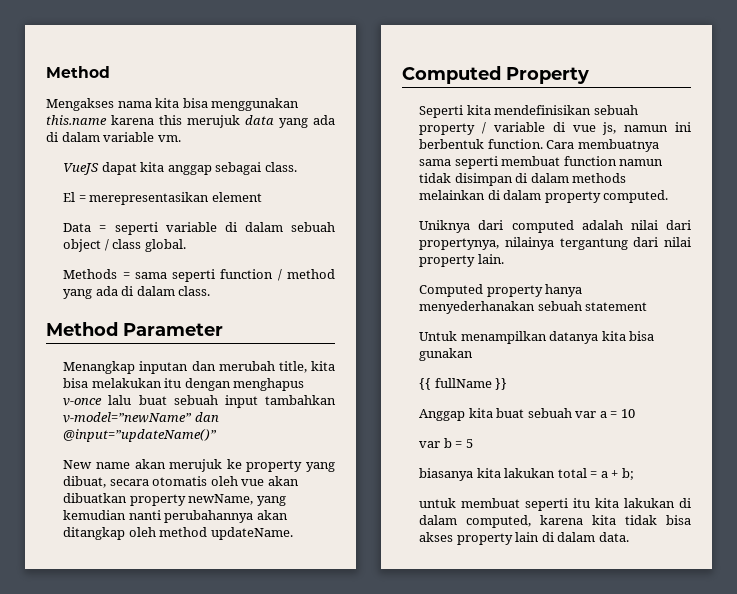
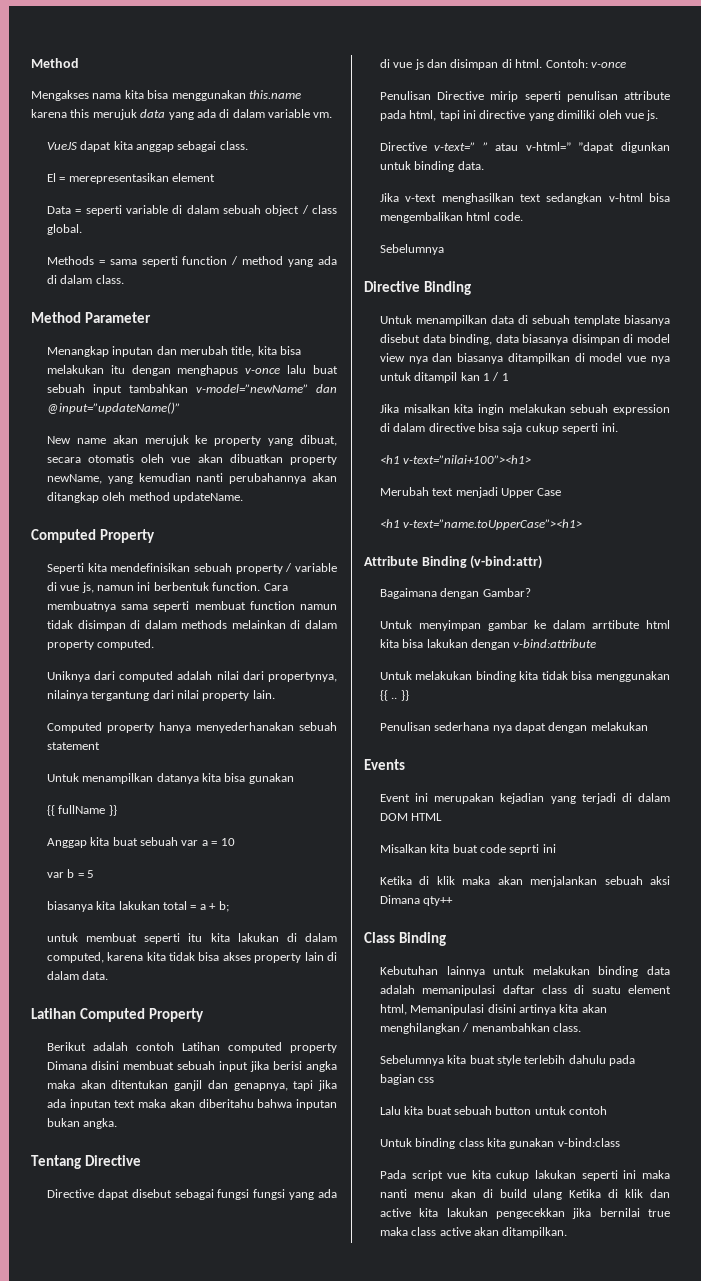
(629, 537) none -> [31,1008,204,1022] [46,1042,337,1053] [46,1061,337,1072] [46,1080,337,1091] [46,1099,337,1110] [46,1118,118,1129] [31,1155,141,1169] [46,1189,337,1200] [379,59,626,70] [379,91,670,102] [379,110,659,121] [379,142,670,153] [379,161,484,172] [379,193,670,204] [379,212,523,223] [379,244,444,255] [364,281,471,295] [379,315,670,326] [379,334,670,345] [379,353,670,364] [379,372,509,383] [379,404,670,415] [379,423,618,434] [379,455,532,464] [379,487,562,498] [379,519,583,530] [364,555,543,569] [379,588,531,599] [379,620,670,631] [379,639,597,650] [379,671,670,682] [379,690,409,701] [379,722,648,733] [364,759,405,770] [379,793,670,804] [379,813,443,821] [379,844,556,855] [379,876,670,887] [379,895,454,906] [364,932,446,946] [379,966,670,977] [379,985,671,996] [379,1004,607,1015] [379,1023,582,1034] [379,1055,636,1066] [379,1074,435,1085] [379,1106,608,1115] [379,1138,620,1149] [379,1170,670,1181] [379,1189,670,1200] [379,1208,670,1219] [379,1227,568,1238] // Latihan Computed Property // Berikut adalah contoh Latihan computed property Dimana disini membuat sebuah input jika berisi angka maka akan ditentukan ganjil dan genapnya, tapi jika ada inputan text maka akan diberitahu bahwa inputan bukan angka. // Tentang Directive // Directive dapat disebut sebagai fungsi fungsi yang ada di vue js dan disimpan di html. Contoh: v-once // Penulisan Directive mirip seperti penulisan attribute pada html, tapi ini directive yang dimiliki oleh vue js. // Directive v-text=” ” atau v-html=” ”dapat digunkan untuk binding data. // Jika v-text menghasilkan text sedangkan v-html bisa mengembalikan html code. // Sebelumnya // Directive Binding // Untuk menampilkan data di sebuah template biasanya disebut data binding, data biasanya disimpan di model view nya dan biasanya ditampilkan di model vue nya untuk ditampil kan 1 / 1 // Jika misalkan kita ingin melakukan sebuah expression di dalam directive bisa saja cukup seperti ini. // <h1 v-text=”nilai+100”><h1> // Merubah text menjadi Upper Case // <h1 v-text=”name.toUpperCase”><h1> // Attribute Binding (v-bind:attr) // Bagaimana dengan Gambar? // Untuk menyimpan gambar ke dalam arrtibute html kita bisa lakukan dengan v-bind:attribute // Untuk melakukan binding kita tidak bisa menggunakan {{ .. }} // Penulisan sederhana nya dapat dengan melakukan // Events // Event ini merupakan kejadian yang terjadi di dalam DOM HTML // Misalkan kita buat code seprti ini // Ketika di klik maka akan menjalankan sebuah aksi Dimana qty++ // Class Binding // Kebutuhan lainnya untuk melakukan binding data adalah memanipulasi daftar class di suatu element html, Memanipulasi disini artinya kita akan menghilangkan / menambahkan class. // Sebelumnya kita buat style terlebih dahulu pada bagian css // Lalu kita buat sebuah button untuk contoh // Untuk binding class kita gunakan v-bind:class // Pada script vue kita cukup lakukan seperti ini maka nanti menu akan di build ulang Ketika di klik dan active kita lakukan pengecekkan jika bernilai true maka class active akan ditampilkan.

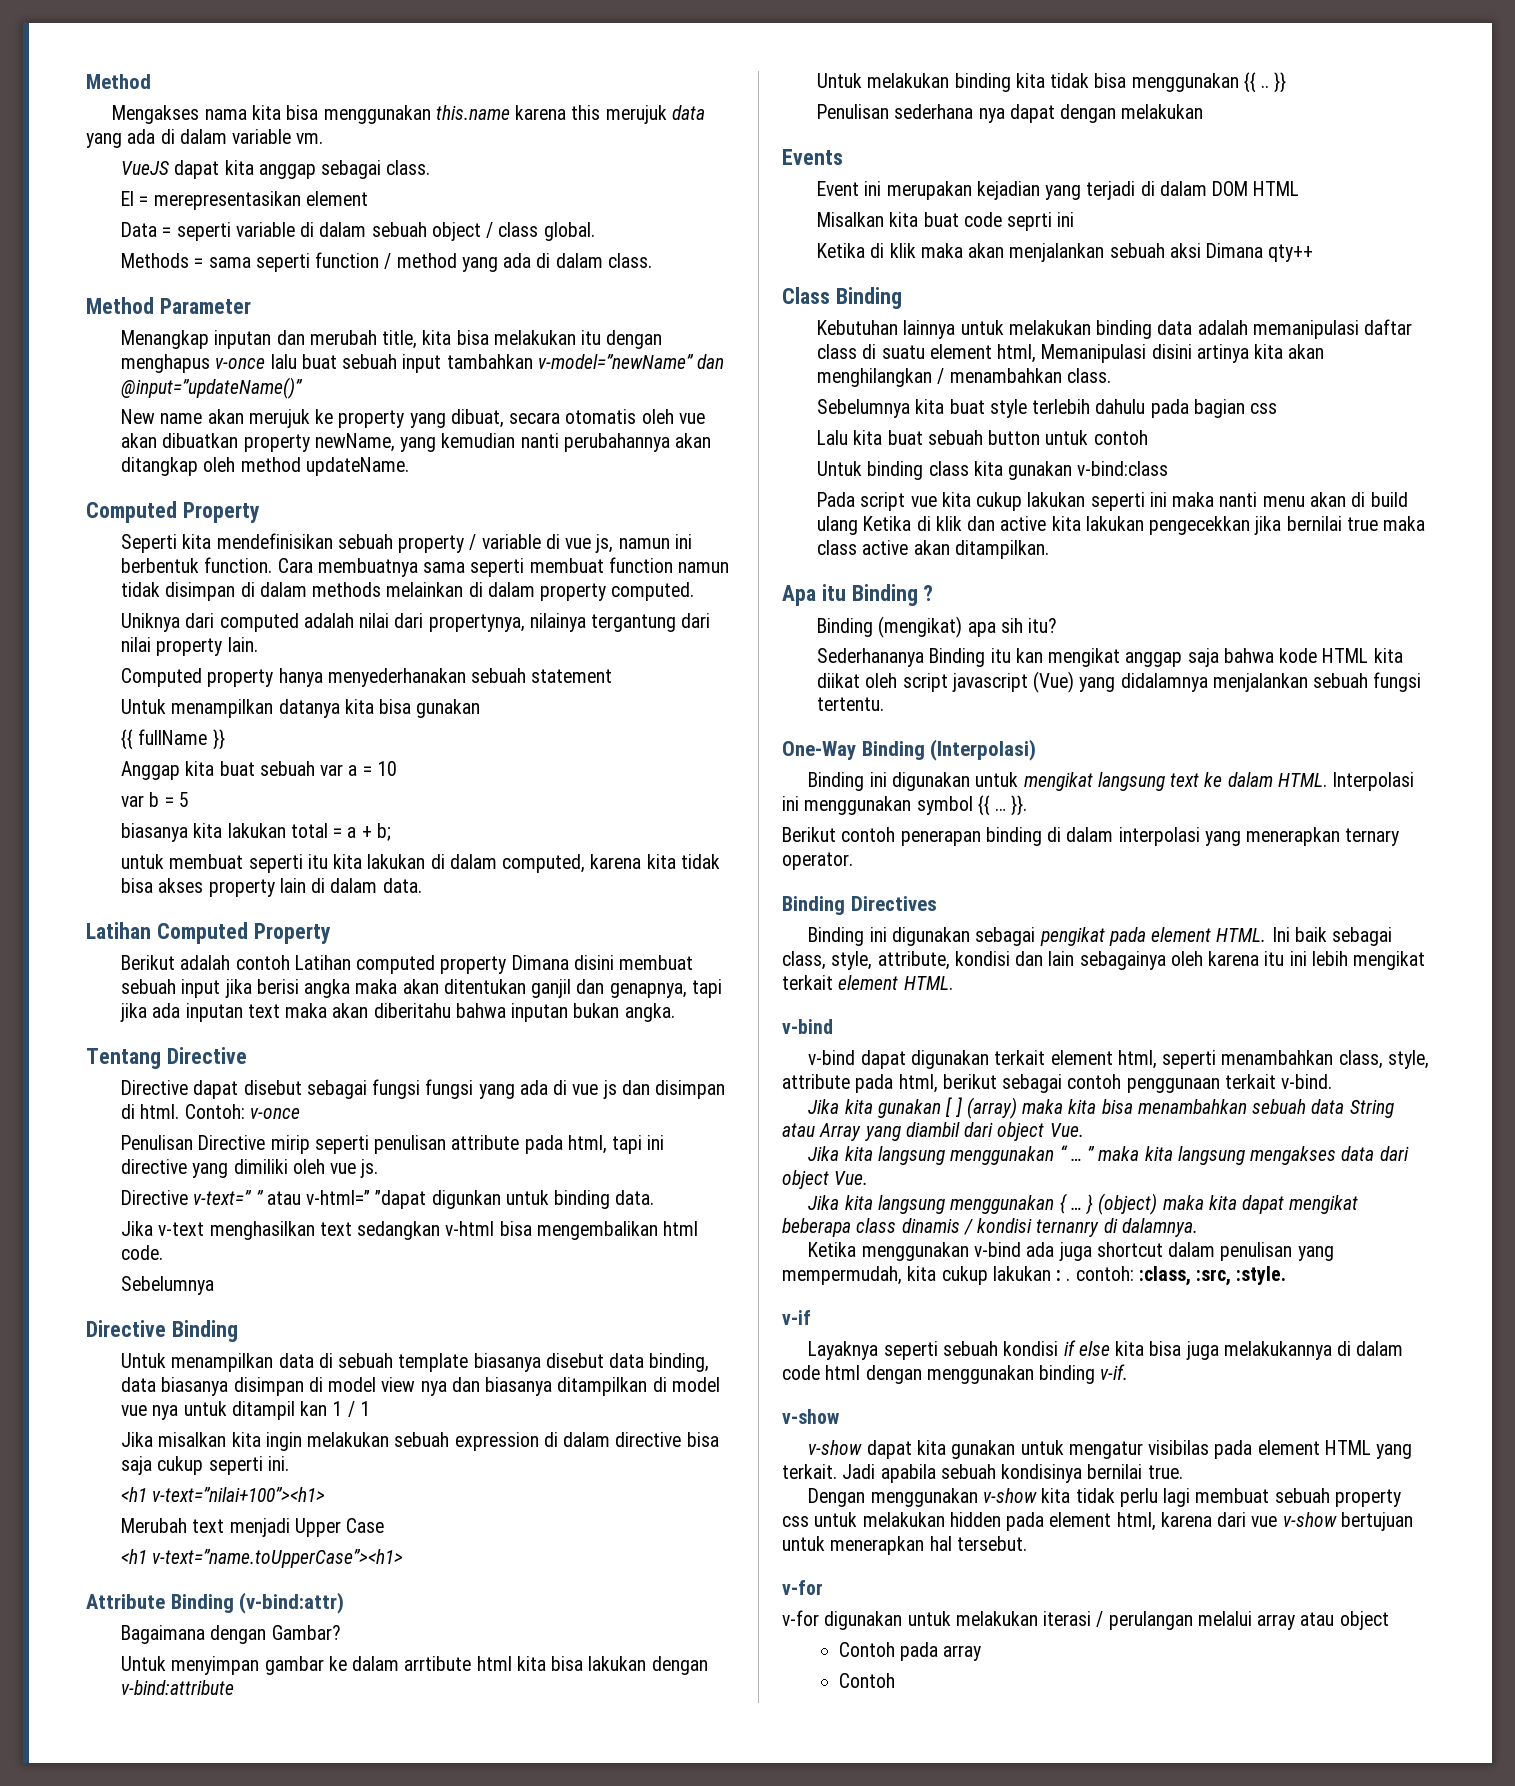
(568, 1232) none -> [782,584,934,606] [817,616,1058,638] [817,648,1403,667] [817,671,1422,693] [817,697,885,711] [782,739,1037,761] [808,772,1415,791] [782,795,1028,816] [782,827,1400,846] [782,852,853,870] [782,896,937,915] [808,927,1393,946] [782,951,1426,970] [782,975,953,990] [782,1019,833,1034] [808,1050,1429,1069] [782,1074,1333,1093] [808,1097,1394,1119] [782,1122,1084,1141] [808,1145,1409,1165] [782,1170,869,1189] [808,1193,1359,1215] [782,1218,1198,1237] [808,1242,1334,1261] [782,1266,1287,1286] [782,1310,811,1325] [808,1340,1404,1360] [782,1364,1129,1384] [782,1409,839,1424] [808,1440,1413,1459] [782,1464,1183,1483] [808,1488,1401,1507] [782,1512,1413,1531] [782,1536,1027,1555] [782,1580,823,1595] [782,1610,1389,1630] [838,1642,982,1661] [838,1673,895,1688] // Apa itu Binding ? // Binding (mengikat) apa sih itu? // Sederhananya Binding itu kan mengikat anggap saja bahwa kode HTML kita diikat oleh script javascript (Vue) yang didalamnya menjalankan sebuah fungsi tertentu. // One-Way Binding (Interpolasi) // Binding ini digunakan untuk mengikat langsung text ke dalam HTML. Interpolasi ini menggunakan symbol {{ … }}. // Berikut contoh penerapan binding di dalam interpolasi yang menerapkan ternary operator. // Binding Directives // Binding ini digunakan sebagai pengikat pada element HTML. Ini baik sebagai class, style, attribute, kondisi dan lain sebagainya oleh karena itu ini lebih mengikat terkait element HTML. // v-bind // v-bind dapat digunakan terkait element html, seperti menambahkan class, style, attribute pada html, berikut sebagai contoh penggunaan terkait v-bind. // Jika kita gunakan [ ] (array) maka kita bisa menambahkan sebuah data String atau Array yang diambil dari object Vue. // Jika kita langsung menggunakan “ … ” maka kita langsung mengakses data dari object Vue. // Jika kita langsung menggunakan { … } (object) maka kita dapat mengikat beberapa class dinamis / kondisi ternanry di dalamnya. // Ketika menggunakan v-bind ada juga shortcut dalam penulisan yang mempermudah, kita cukup lakukan : . contoh: :class, :src, :style. // v-if // Layaknya seperti sebuah kondisi if else kita bisa juga melakukannya di dalam code html dengan menggunakan binding v-if. // v-show // v-show dapat kita gunakan untuk mengatur visibilas pada element HTML yang terkait. Jadi apabila sebuah kondisinya bernilai true. // Dengan menggunakan v-show kita tidak perlu lagi membuat sebuah property css untuk melakukan hidden pada element html, karena dari vue v-show bertujuan untuk menerapkan hal tersebut. // v-for // v-for digunakan untuk melakukan iterasi / perulangan melalui array atau object // Contoh pada array // Contoh

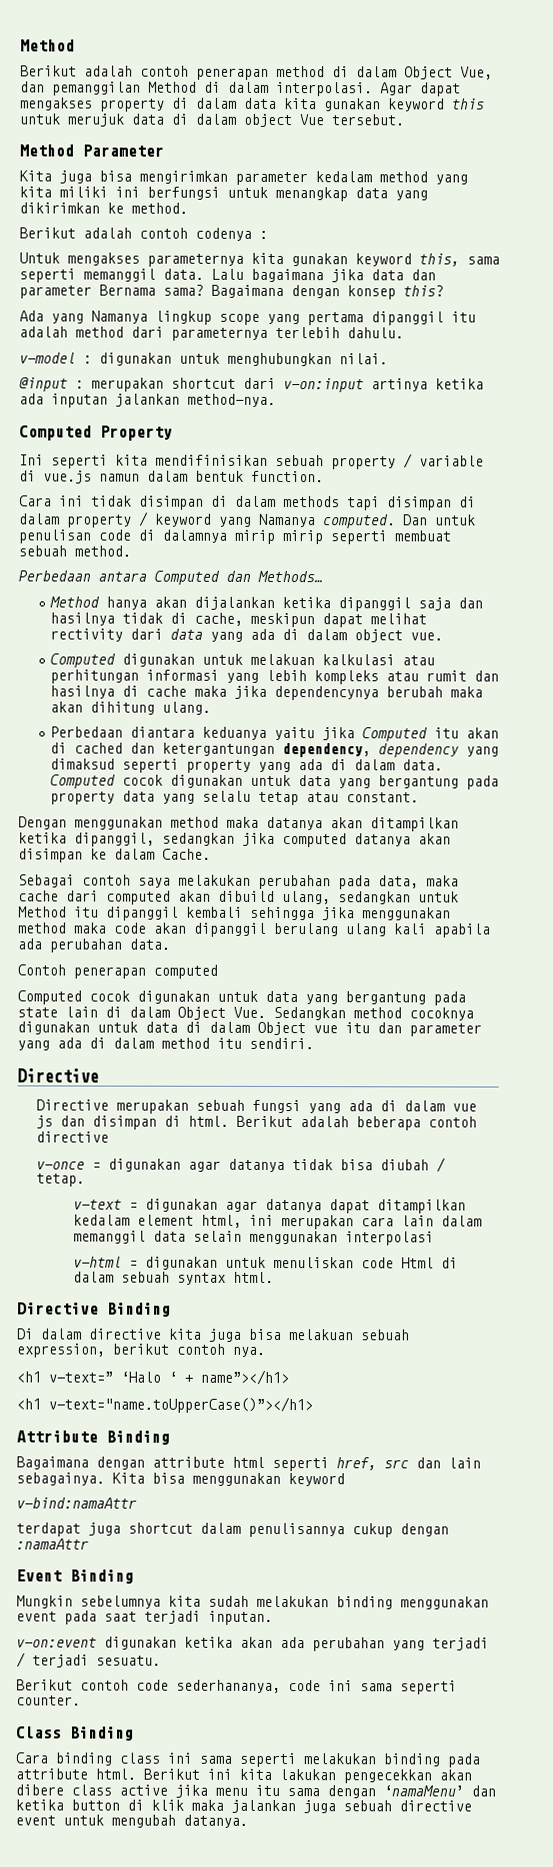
[112,105,667,124] Mengakses nama kita bisa menggunakan this.name karena this merujuk -> [20,65,493,80] [20,81,461,97] [20,97,485,112] [19,113,405,128] [19,144,164,157] [19,170,468,186] [19,186,428,202] [19,202,188,214] [19,227,268,241] [19,252,500,267] [19,268,436,283] [19,284,444,300] [19,310,476,326] [19,326,404,341] [19,352,388,367] [19,377,484,393] [19,393,276,408] [19,425,173,441] [19,453,484,470] [19,470,324,484] [19,495,476,511] [18,511,476,529] [18,529,451,545] [18,545,131,557] [18,570,323,585] [48,596,483,612] [49,612,427,628] [49,628,163,642] Berikut adalah contoh penerapan method di dalam Object Vue, dan pemanggilan Method di dalam interpolasi. Agar dapat mengakses property di dalam data kita gunakan keyword this untuk merujuk data di dalam object Vue tersebut. // Method Parameter // Kita juga bisa mengirimkan parameter kedalam method yang kita miliki ini berfungsi untuk menangkap data yang dikirimkan ke method. // Berikut adalah contoh codenya : // Untuk mengakses parameternya kita gunakan keyword this, sama seperti memanggil data. Lalu bagaimana jika data dan parameter Bernama sama? Bagaimana dengan konsep this? // Ada yang Namanya lingkup scope yang pertama dipanggil itu adalah method dari parameternya terlebih dahulu. // v-model : digunakan untuk menghubungkan nilai. // @input : merupakan shortcut dari v-on:input artinya ketika ada inputan jalankan method-nya. // Computed Property // Ini seperti kita mendifinisikan sebuah property / variable di vue.js namun dalam bentuk function. // Cara ini tidak disimpan di dalam methods tapi disimpan di dalam property / keyword yang Namanya computed. Dan untuk penulisan code di dalamnya mirip mirip seperti membuat sebuah method. // Perbedaan antara Computed dan Methods… // Method hanya akan dijalankan ketika dipanggil saja dan hasilnya tidak di cache, meskipun dapat melihat rectivity dari
[232,129,324,144] [121,160,431,179] [121,191,368,210] [121,222,595,241] [121,252,652,272] [86,297,251,314] [121,330,663,349] [121,354,725,373] [121,377,304,399] [121,409,705,428] [121,433,712,452] [121,457,409,476] [86,501,260,523] [121,533,692,553] [121,557,730,577] [121,582,695,601] [121,613,711,632] [121,637,258,656] [121,668,613,687] [121,699,481,718] [121,729,225,750] [121,761,397,780] [121,792,189,807] [121,823,391,842] [121,854,720,873] [121,878,422,897] [86,922,331,944] [121,955,694,974] [121,979,722,998] [120,1003,675,1022] [86,1047,247,1069] [121,1079,421,1099] variable vm. // VueJS dapat kita anggap sebagai class. // El = merepresentasikan element // Data = seperti variable di dalam sebuah object / class global. // Methods = sama seperti function / method yang ada di dalam class. // Method Parameter // Menangkap inputan dan merubah title, kita bisa melakukan itu dengan menghapus v-once lalu buat sebuah input tambahkan v-model=”newName” dan @input=”updateName()” // New name akan merujuk ke property yang dibuat, secara otomatis oleh vue akan dibuatkan property newName, yang kemudian nanti perubahannya akan ditangkap oleh method updateName. // Computed Property // Seperti kita mendefinisikan sebuah property / variable di vue js, namun ini berbentuk function. Cara membuatnya sama seperti membuat function namun tidak disimpan di dalam methods melainkan di dalam property computed. // Uniknya dari computed adalah nilai dari propertynya, nilainya tergantung dari nilai property lain. // Computed property hanya menyederhanakan sebuah statement // Untuk menampilkan datanya kita bisa gunakan // {{ fullName }} // Anggap kita buat sebuah var a = 10 // var b = 5 // biasanya kita lakukan total = a + b; // untuk membuat seperti itu kita lakukan di dalam computed, karena kita tidak bisa akses property lain di dalam data. // Latihan Computed Property // Berikut adalah contoh Latihan computed property Dimana disini membuat sebuah input jika berisi angka maka akan ditentukan ganjil dan genapnya, tapi jika ada inputan text maka akan diberitahu bahwa inputan bukan angka. // Tentang Directive // Directive dapat disebut sebagai fungsi -> [353,629,443,643] [49,653,435,668] [49,669,499,685] [49,685,483,701] [49,701,211,715] [49,726,499,742] [49,742,499,758] [49,758,443,773] [49,774,499,790] [49,790,419,806] [18,816,459,832] [18,832,451,848] [18,848,211,863] [18,874,459,890] [18,890,459,905] [18,906,451,921] [17,922,491,938] [17,938,170,953] [17,964,218,979] [17,990,466,1006] [17,1006,474,1021] [17,1021,482,1037] [17,1037,314,1051] [17,1068,99,1083] [35,1099,245,1114] object vue. // Computed digunakan untuk melakuan kalkulasi atau perhitungan informasi yang lebih kompleks atau rumit dan hasilnya di cache maka jika dependencynya berubah maka akan dihitung ulang. // Perbedaan diantara keduanya yaitu jika Computed itu akan di cached dan ketergantungan dependency, dependency yang dimaksud seperti property yang ada di dalam data. Computed cocok digunakan untuk data yang bergantung pada property data yang selalu tetap atau constant. // Dengan menggunakan method maka datanya akan ditampilkan ketika dipanggil, sedangkan jika computed datanya akan disimpan ke dalam Cache. // Sebagai contoh saya melakukan perubahan pada data, maka cache dari computed akan dibuild ulang, sedangkan untuk Method itu dipanggil kembali sehingga jika menggunakan method maka code akan dipanggil berulang ulang kali apabila ada perubahan data. // Contoh penerapan computed // Computed cocok digunakan untuk data yang bergantung pada state lain di dalam Object Vue. Sedangkan method cocoknya digunakan untuk data di dalam Object vue itu dan parameter yang ada di dalam method itu sendiri. // Directive // Directive merupakan sebuah
(568, 1087) none -> [403,1100,445,1112] dalam
[184,1104,300,1119] [121,1135,665,1154] [121,1159,379,1178] [121,1190,655,1209] [121,1221,699,1240] [121,1245,164,1260] [121,1276,215,1295] [86,1320,238,1342] [121,1353,710,1372] [121,1377,720,1396] [121,1401,370,1420] [121,1432,719,1451] [121,1456,289,1475] [121,1487,326,1502] [121,1518,385,1537] [121,1549,404,1568] Contoh: v-once // Penulisan Directive mirip seperti penulisan attribute pada html, tapi ini directive yang dimiliki oleh vue js. // Directive v-text=” ” atau v-html=” ”dapat digunkan untuk binding data. // Jika v-text menghasilkan text sedangkan v-html bisa mengembalikan html code. // Sebelumnya // Directive Binding // Untuk menampilkan data di sebuah template biasanya disebut data binding, data biasanya disimpan di model view nya dan biasanya ditampilkan di model vue nya untuk ditampil kan 1 / 1 // Jika misalkan kita ingin melakukan sebuah expression di dalam directive bisa saja cukup seperti ini. // <h1 v-text=”nilai+100”><h1> // Merubah text menjadi Upper Case // <h1 v-text=”name.toUpperCase”><h1> -> [235,1115,477,1131] [35,1131,109,1143] [35,1157,446,1173] [35,1173,85,1187] [72,1198,466,1214] [72,1214,482,1230] [72,1230,434,1246] [72,1256,458,1270] [72,1271,274,1285] [17,1302,171,1317] [17,1328,410,1342] [16,1343,265,1358] [16,1369,289,1386] [16,1396,313,1414] Berikut adalah beberapa contoh directive // v-once = digunakan agar datanya tidak bisa diubah / tetap. // v-text = digunakan agar datanya dapat ditampilkan kedalam element html, ini merupakan cara lain dalam memanggil data selain menggunakan interpolasi // v-html = digunakan untuk menuliskan code Html di dalam sebuah syntax html. // Directive Binding // Di dalam directive kita juga bisa melakuan sebuah expression, berikut contoh nya. // <h1 v-text=” ‘Halo ‘ + name”></h1> // <h1 v-text="name.toUpperCase()”></h1>
[239,1592,345,1614] [121,1625,341,1644] [121,1656,708,1675] [121,1680,235,1695] [817,72,1287,93] [817,104,1204,123] [782,149,843,165] [817,181,1300,200] [817,212,1075,231] [817,243,1314,262] [782,287,902,309] [817,319,1413,339] [817,344,1325,363] [817,368,1111,387] [817,399,1278,418] [817,430,1148,445] [817,461,1169,480] [817,492,1408,511] [817,516,1426,535] [817,540,1049,559] [782,584,934,606] [817,616,1058,638] [817,648,1403,667] [817,671,1422,693] [817,697,885,711] [782,739,1037,761] [808,772,1415,791] [782,795,1028,816] [782,827,1400,846] [782,852,853,870] [782,896,937,915] [808,927,1393,946] [782,951,1426,970] [782,975,953,990] [782,1019,833,1034] [808,1050,1429,1069] [782,1074,1333,1093] [808,1097,1394,1119] [782,1122,1084,1141] [808,1145,1409,1165] [782,1170,869,1189] [808,1193,1359,1215] [782,1218,1198,1237] [808,1242,1334,1261] [782,1266,1287,1286] [782,1310,811,1325] [808,1340,1404,1360] [782,1364,1129,1384] [782,1409,839,1424] [808,1440,1413,1459] [782,1464,1183,1483] [808,1488,1401,1507] [782,1512,1413,1531] [782,1536,1027,1555] [782,1580,823,1595] [782,1610,1389,1630] [838,1642,982,1661] [838,1673,895,1688] (v-bind:attr) // Bagaimana dengan Gambar? // Untuk menyimpan gambar ke dalam arrtibute html kita bisa lakukan dengan v-bind:attribute // Untuk melakukan binding kita tidak bisa menggunakan {{ .. }} // Penulisan sederhana nya dapat dengan melakukan // Events // Event ini merupakan kejadian yang terjadi di dalam DOM HTML // Misalkan kita buat code seprti ini // Ketika di klik maka akan menjalankan sebuah aksi Dimana qty++ // Class Binding // Kebutuhan lainnya untuk melakukan binding data adalah memanipulasi daftar class di suatu element html, Memanipulasi disini artinya kita akan menghilangkan / menambahkan class. // Sebelumnya kita buat style terlebih dahulu pada bagian css // Lalu kita buat sebuah button untuk contoh // Untuk binding class kita gunakan v-bind:class // Pada script vue kita cukup lakukan seperti ini maka nanti menu akan di build ulang Ketika di klik dan active kita lakukan pengecekkan jika bernilai true maka class active akan ditampilkan. // Apa itu Binding ? // Binding (mengikat) apa sih itu? // Sederhananya Binding itu kan mengikat anggap saja bahwa kode HTML kita diikat oleh script javascript (Vue) yang didalamnya menjalankan sebuah fungsi tertentu. // One-Way Binding (Interpolasi) // Binding ini digunakan untuk mengikat langsung text ke dalam HTML. Interpolasi ini menggunakan symbol {{ … }}. // Berikut contoh penerapan binding di dalam interpolasi yang menerapkan ternary operator. // Binding Directives // Binding ini digunakan sebagai pengikat pada element HTML. Ini baik sebagai class, style, attribute, kondisi dan lain sebagainya oleh karena itu ini lebih mengikat terkait element HTML. // v-bind // v-bind dapat digunakan terkait element html, seperti menambahkan class, style, attribute pada html, berikut sebagai contoh penggunaan terkait v-bind. // Jika kita gunakan [ ] (array) maka kita bisa menambahkan sebuah data String atau Array yang diambil dari object Vue. // Jika kita langsung menggunakan “ … ” maka kita langsung mengakses data dari object Vue. // Jika kita langsung menggunakan { … } (object) maka kita dapat mengikat beberapa class dinamis / kondisi ternanry di dalamnya. // Ketika menggunakan v-bind ada juga shortcut dalam penulisan yang mempermudah, kita cukup lakukan : . contoh: :class, :src, :style. // v-if // Layaknya seperti sebuah kondisi if else kita bisa juga melakukannya di dalam code html dengan menggunakan binding v-if. // v-show // v-show dapat kita gunakan untuk mengatur visibilas pada element HTML yang terkait. Jadi apabila sebuah kondisinya bernilai true. // Dengan menggunakan v-show kita tidak perlu lagi membuat sebuah property css untuk melakukan hidden pada element html, karena dari vue v-show bertujuan untuk menerapkan hal tersebut. // v-for // v-for digunakan untuk melakukan iterasi / perulangan melalui array atau object // Contoh pada array // Contoh -> [16,1456,481,1472] [16,1472,345,1487] [16,1497,137,1509] [16,1522,449,1538] [16,1538,89,1550] [16,1569,134,1584] [16,1595,489,1610] [16,1610,273,1625] [16,1636,489,1652] [16,1652,161,1668] [16,1679,457,1695] [16,1695,81,1706] [16,1726,134,1741] [15,1752,480,1768] [15,1768,472,1784] [15,1784,496,1799] [15,1799,472,1814] [15,1814,248,1828] // Bagaimana dengan attribute html seperti href, src dan lain sebagainya. Kita bisa menggunakan keyword // v-bind:namaAttr // terdapat juga shortcut dalam penulisannya cukup dengan :namaAttr // Event Binding // Mungkin sebelumnya kita sudah melakukan binding menggunakan event pada saat terjadi inputan. // v-on:event digunakan ketika akan ada perubahan yang terjadi / terjadi sesuatu. // Berikut contoh code sederhananya, code ini sama seperti counter. // Class Binding // Cara binding class ini sama seperti melakukan binding pada attribute html. Berikut ini kita lakukan pengecekkan akan dibere class active jika menu itu sama dengan ‘namaMenu’ dan ketika button di klik maka jalankan juga sebuah directive event untuk mengubah datanya.

